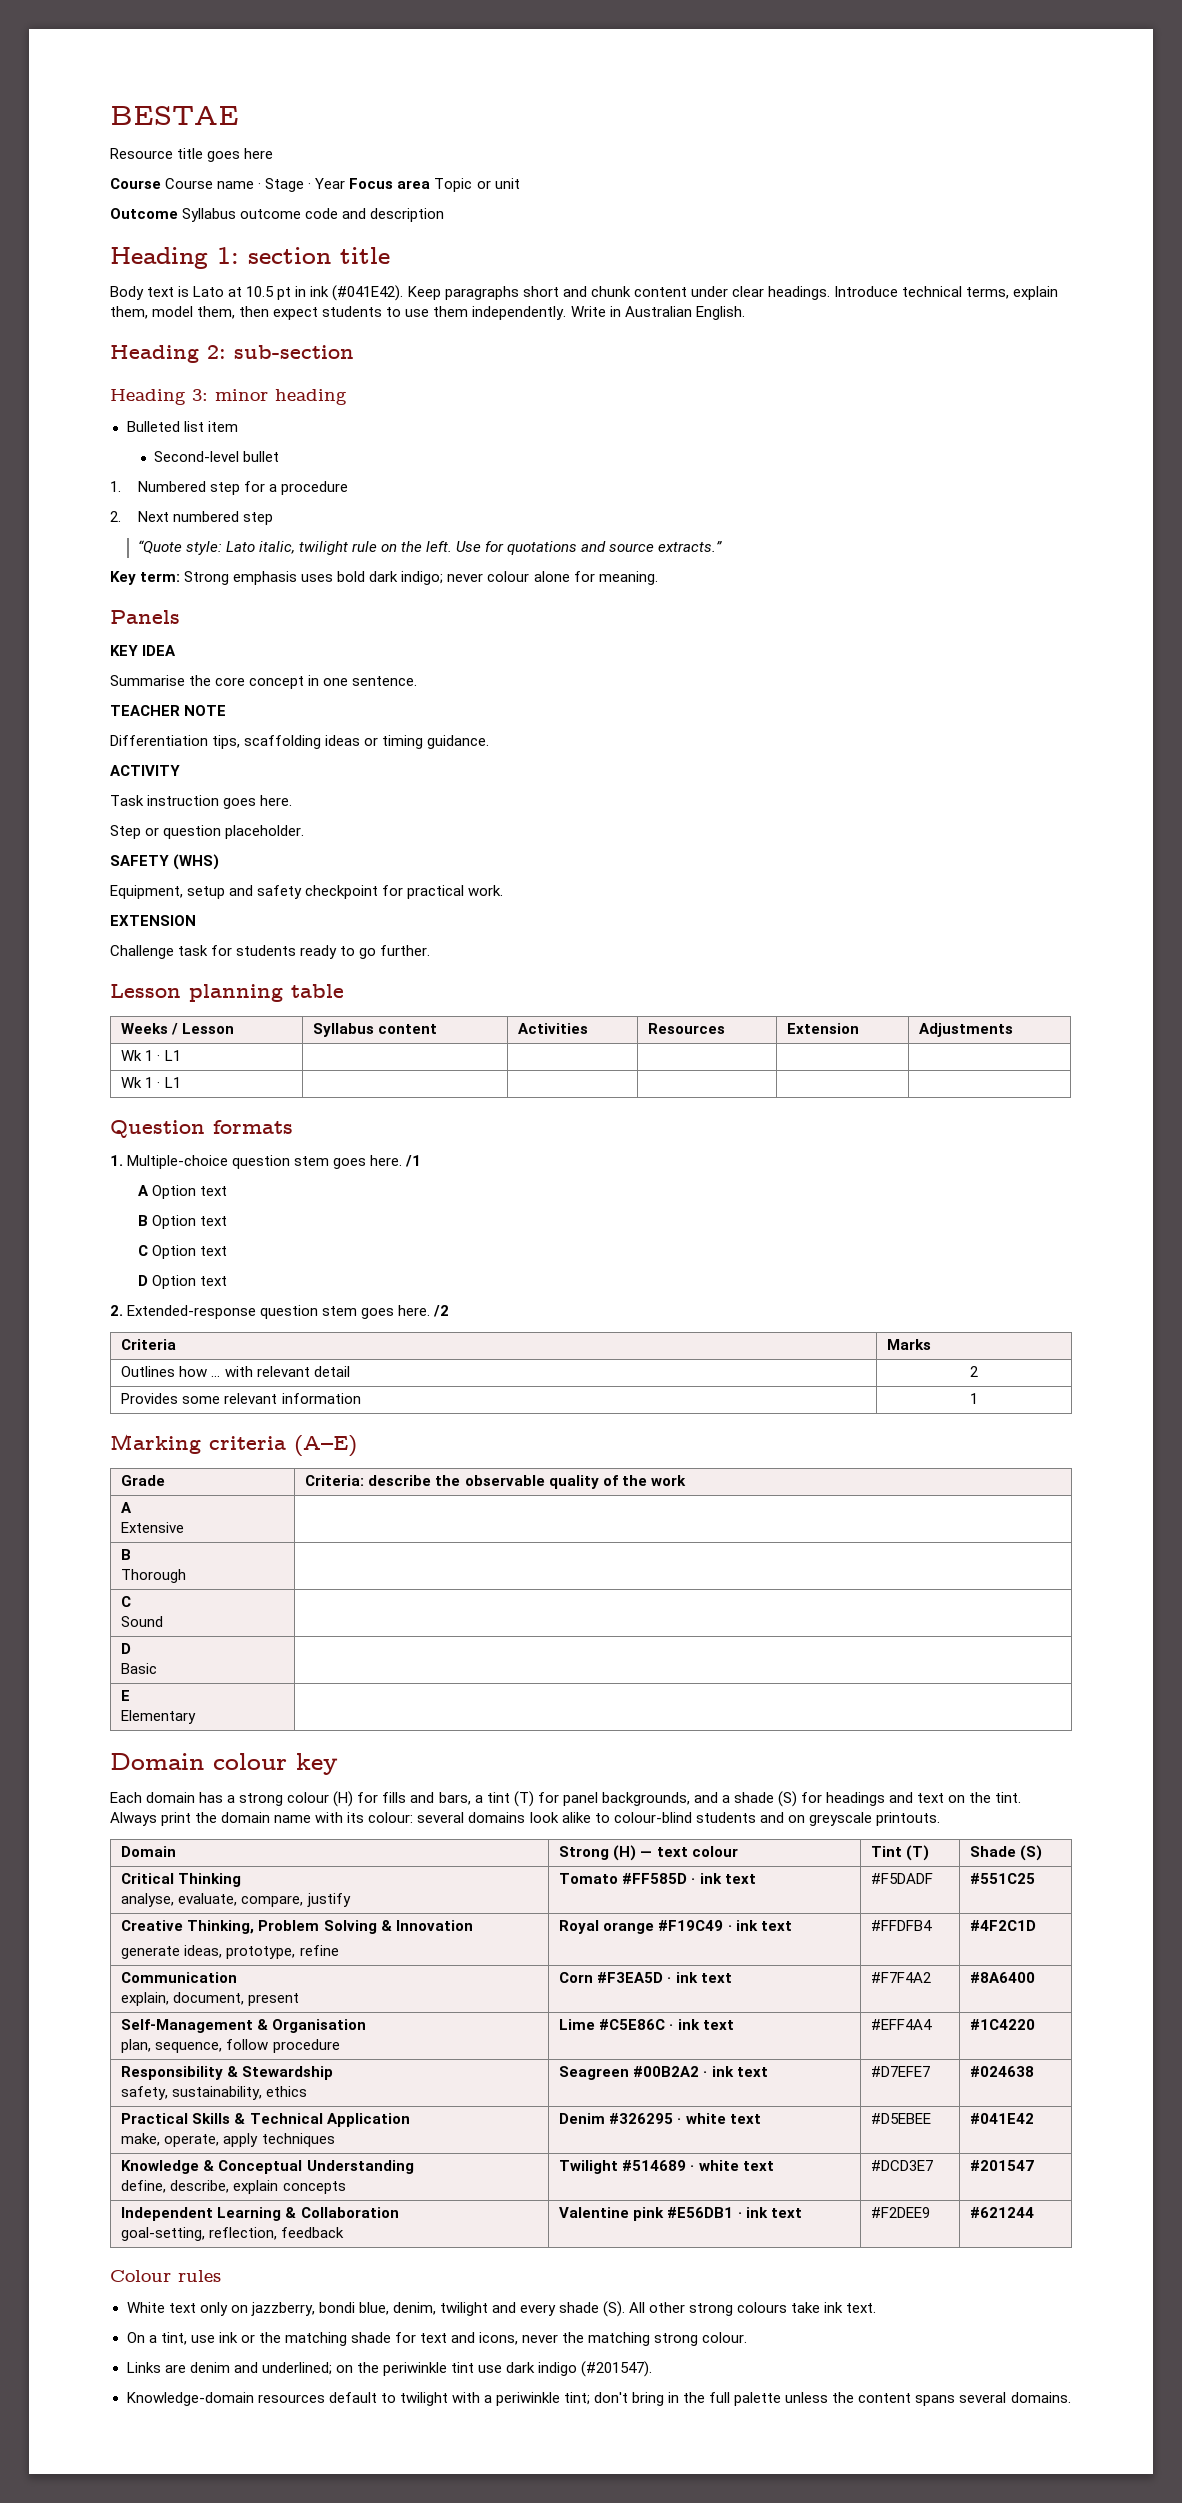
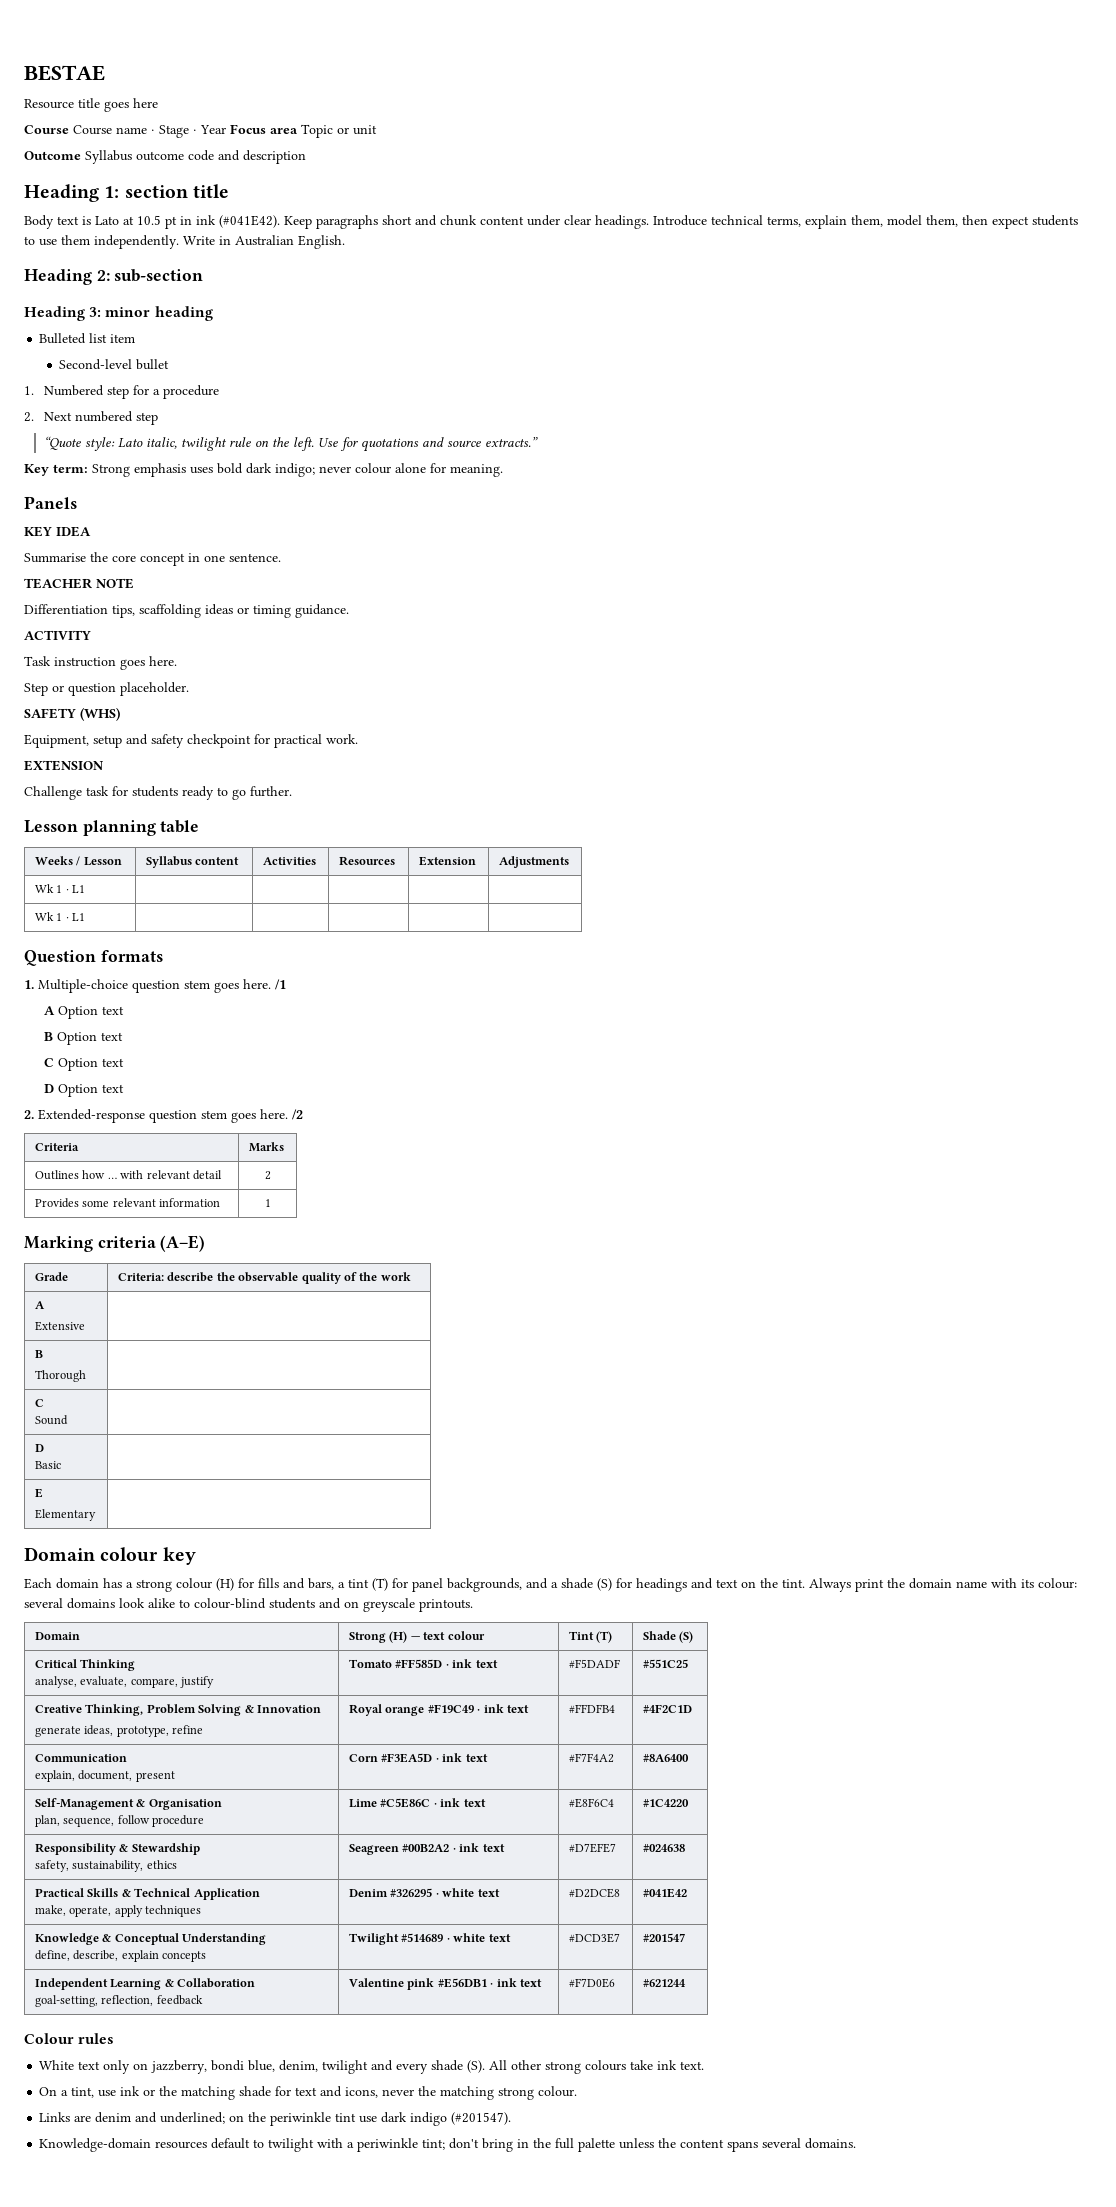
[871,2019,933,2030] #EFF4A4 -> [569,1798,615,1808] #E8F6C4
[871,2113,932,2124] #D5EBEE -> [569,1888,621,1898] #D2DCE8
[871,2207,931,2218] #F2DEE9 -> [569,1978,616,1988] #F7D0E6

